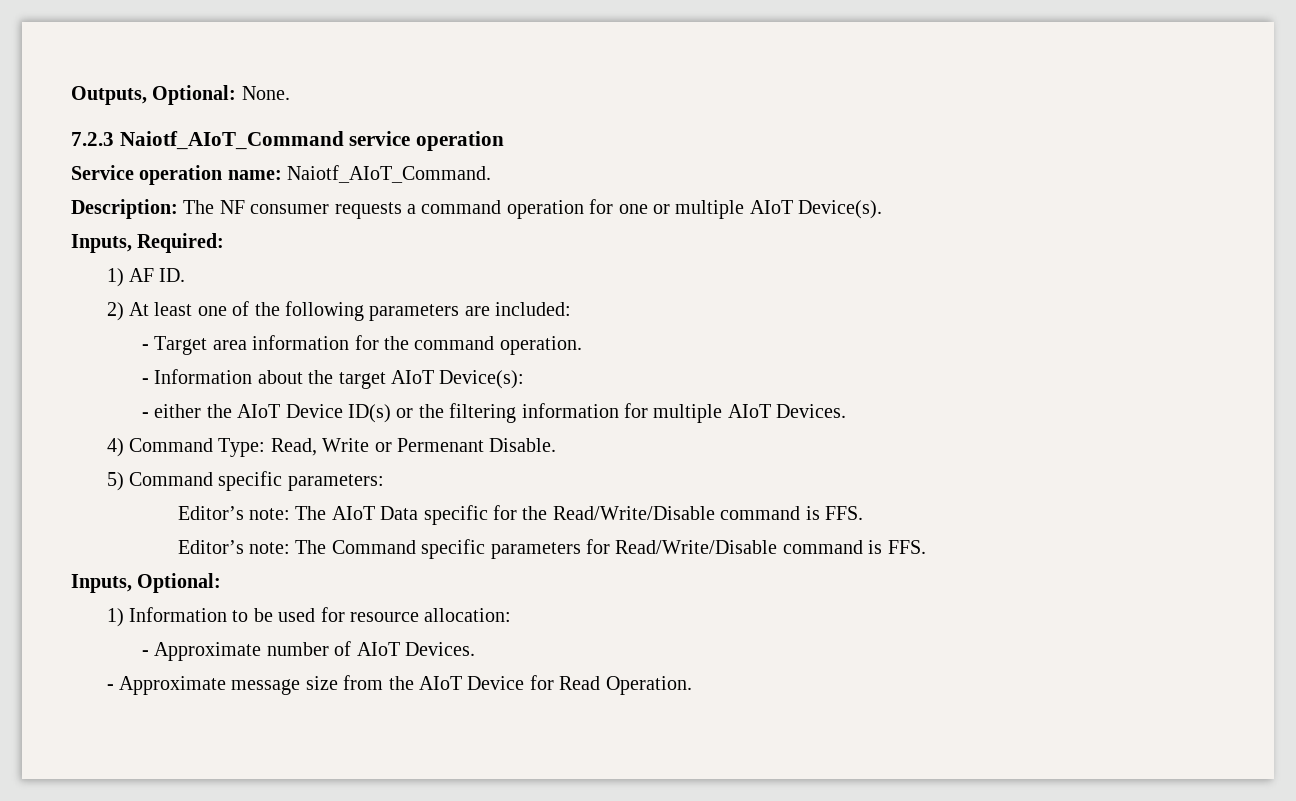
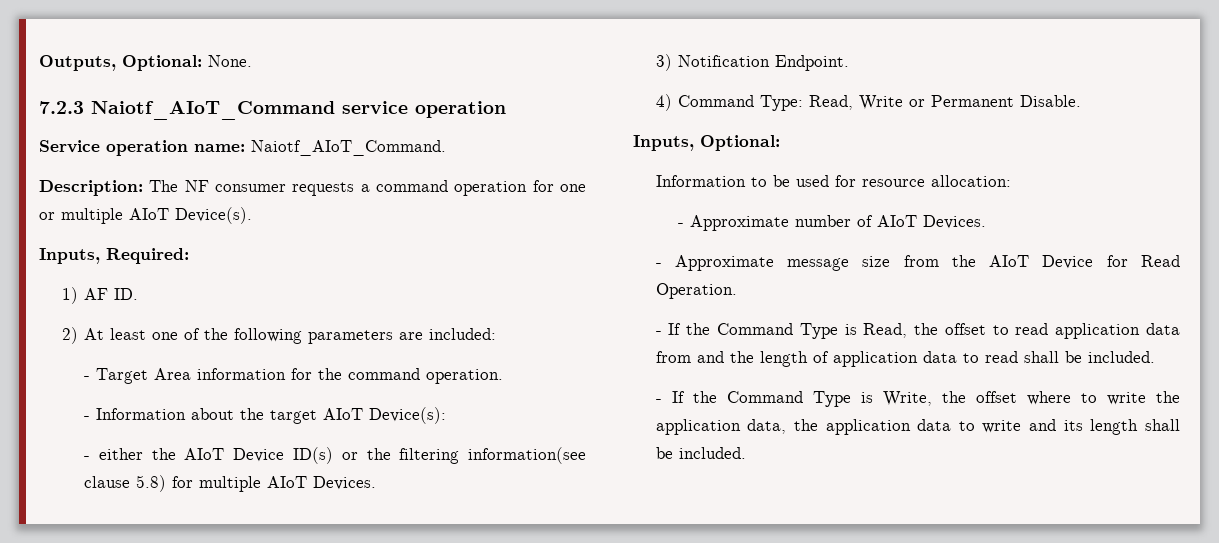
[212,340,247,350] area -> [154,368,192,380] Area
[521,403,619,418] information -> [468,447,586,464] [84,475,167,492] information(see clause 5.8)
(847, 411) none -> [655,54,849,71] // 3) Notification Endpoint.
[396,438,484,452] Permenant -> [930,95,1014,107] Permanent
[106,471,384,491] [177,505,863,525] [177,539,926,559] // 5) Command specific parameters: // Editor’s note: The AIoT Data specific for the Read/Write/Disable command is FFS. // Editor’s note: The Command specific parameters for Read/Write/Disable command is FFS. -> (1081, 101) none
[106,608,124,627] 1) -> (780, 143) none
(692, 685) none -> [655,323,1180,339] [655,351,1155,367] [655,391,1180,407] [655,419,1180,435] [655,447,746,459] // - If the Command Type is Read, the offset to read application data from and the length of application data to read shall be included. // - If the Command Type is Write, the offset where to write the application data, the application data to write and its length shall be included.

